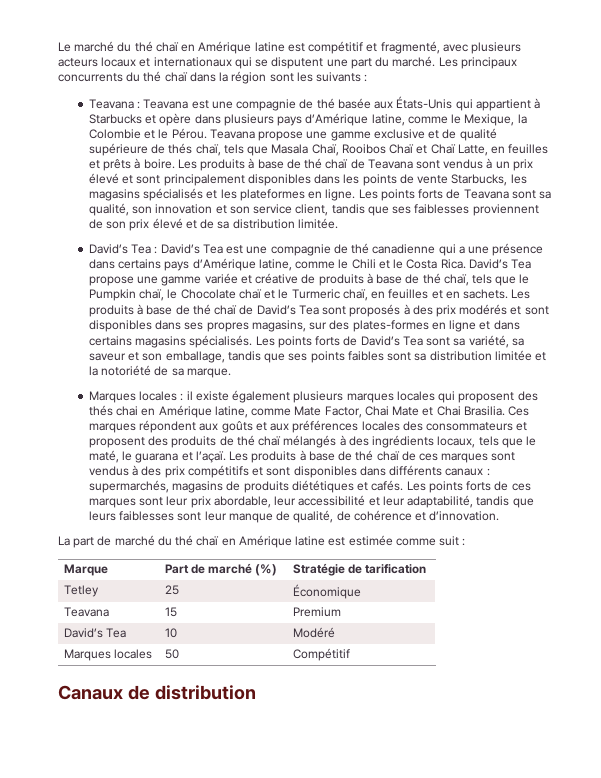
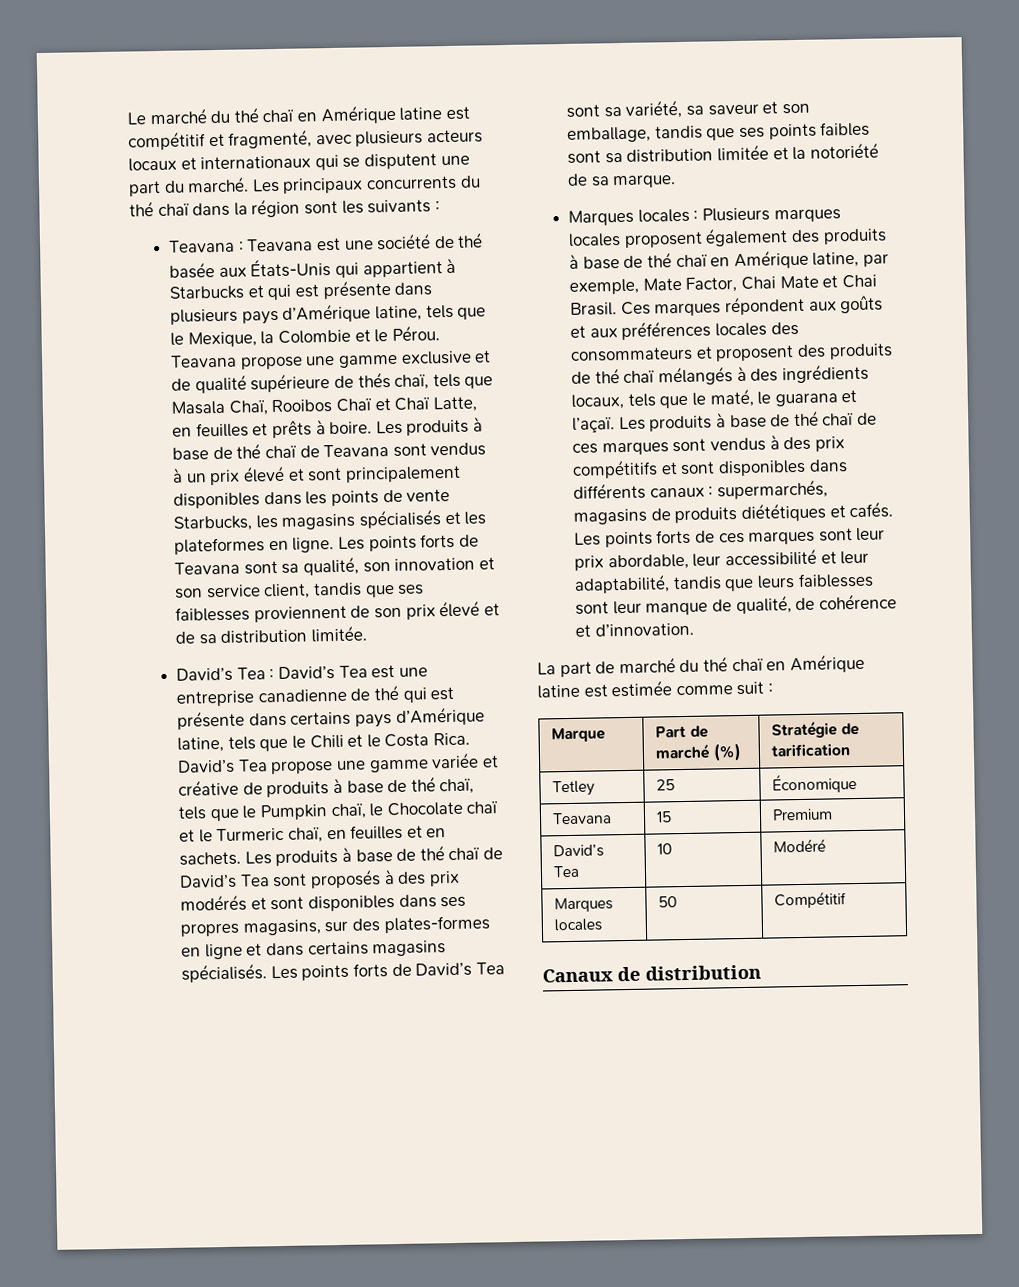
[236,99,297,111] compagnie -> [376,233,432,251] société
[159,113,192,126] opère -> [267,279,392,301] qui est présente
[407,116,448,124] comme -> [425,304,487,320] tels que
[270,243,544,256] compagnie de thé canadienne qui a une présence -> [176,684,455,707] [177,710,246,730] entreprise canadienne de thé qui est présente
[295,261,336,269] comme -> [227,736,289,752] tels que
[186,390,538,403] [88,405,139,416] il existe également plusieurs marques locales qui proposent des thés chai -> [702,207,841,223] [568,227,887,248] [569,252,708,270] Plusieurs marques locales proposent également des produits à base de thé chaï
[251,408,292,416] comme -> [862,253,889,267] [569,278,640,295] par exemple,
[463,406,505,416] Brasilia. -> [570,302,618,316] Brasil.

